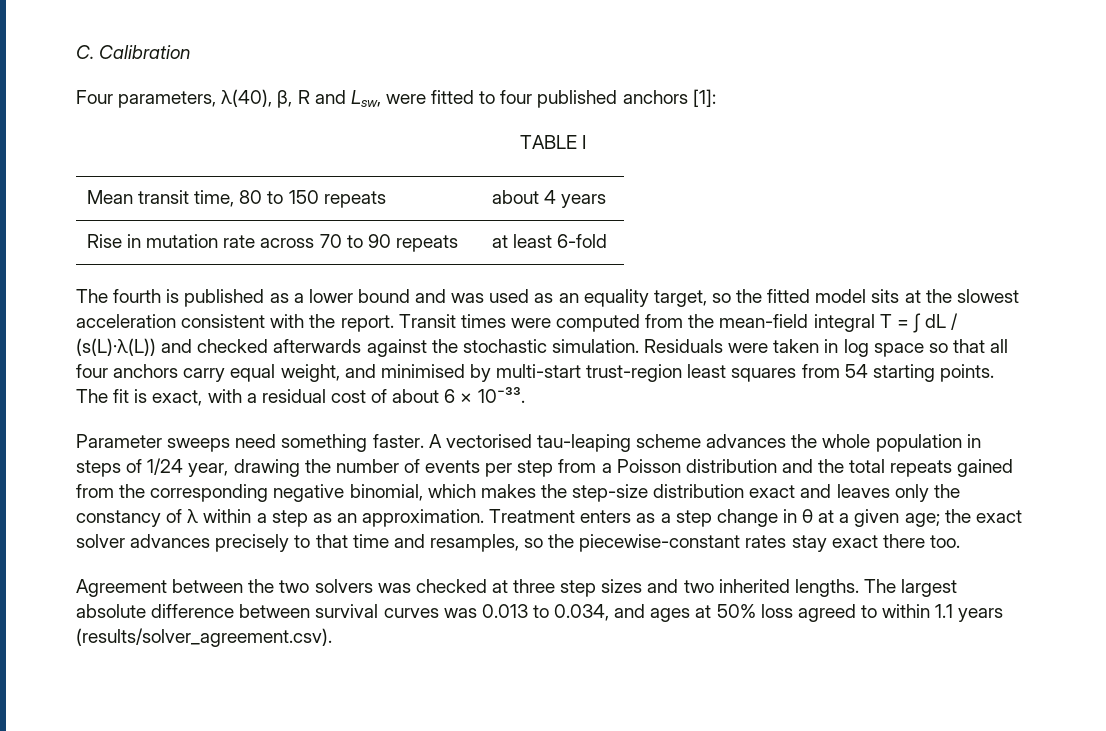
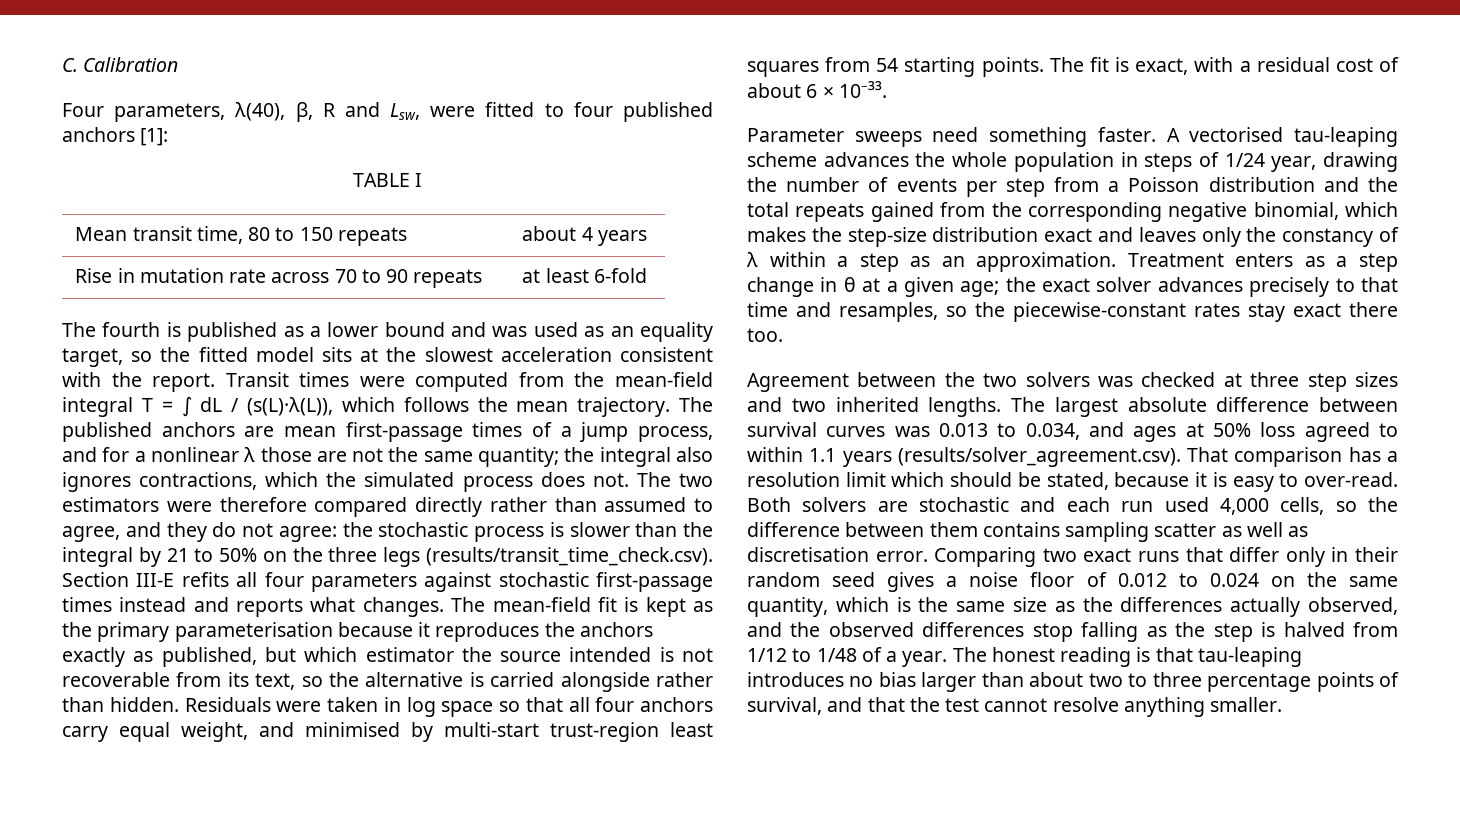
[76,338,639,357] (s(L)·λ(L)) and checked afterwards against the stochastic simulation. -> [246,397,713,417] [62,422,713,442] [62,447,713,467] [62,472,713,492] [62,497,713,517] [62,522,713,542] [62,547,713,567] [62,572,713,592] [62,597,714,617] [62,622,653,642] [62,647,713,667] [62,672,713,692] [62,697,179,712] (s(L)·λ(L)), which follows the mean trajectory. The published anchors are mean first-passage times of a jump process, and for a nonlinear λ those are not the same quantity; the integral also ignores contractions, which the simulated process does not. The two estimators were therefore compared directly rather than assumed to agree, and they do not agree: the stochastic process is slower than the integral by 21 to 50% on the three legs (results/transit_time_check.csv). Section III-E refits all four parameters against stochastic first-passage times instead and reports what changes. The mean-field fit is kept as the primary parameterisation because it reproduces the anchors exactly as published, but which estimator the source intended is not recoverable from its text, so the alternative is carried alongside rather than hidden.
(332, 637) none -> [1187,447,1398,467] [747,472,1399,492] [747,497,1398,515] [747,522,1309,542] [747,547,1398,567] [747,572,1398,592] [747,597,1398,617] [747,622,1398,642] [747,647,1302,667] [747,672,1399,692] [747,697,1283,717] That comparison has a resolution limit which should be stated, because it is easy to over-read. Both solvers are stochastic and each run used 4,000 cells, so the difference between them contains sampling scatter as well as discretisation error. Comparing two exact runs that differ only in their random seed gives a noise floor of 0.012 to 0.024 on the same quantity, which is the same size as the differences actually observed, and the observed differences stop falling as the step is halved from 1/12 to 1/48 of a year. The honest reading is that tau-leaping introduces no bias larger than about two to three percentage points of survival, and that the test cannot resolve anything smaller.

